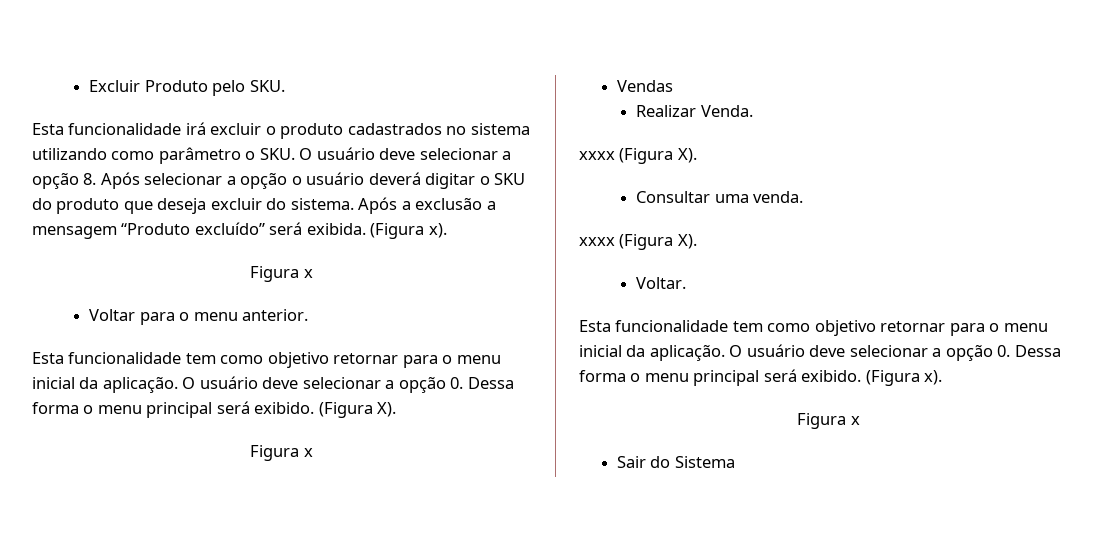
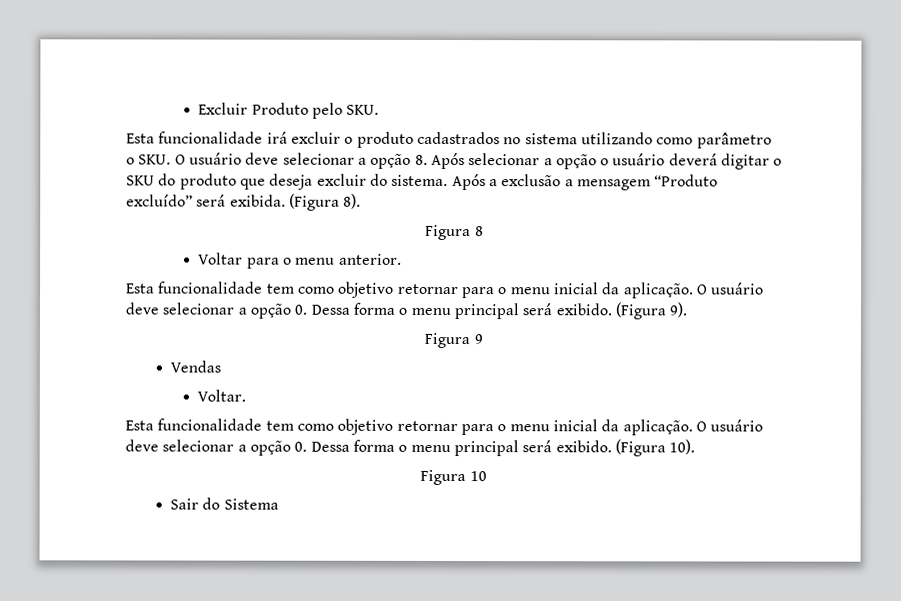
[428,223,447,238] [250,266,313,282] x). // Figura x -> [343,193,362,209] [425,224,484,241] 8). // Figura 8
[377,402,397,417] [250,445,313,461] X). // Figura x -> [669,302,688,318] [424,332,483,349] 9). // Figura 9
[636,105,753,117] [579,148,697,164] [636,191,804,203] [579,234,697,250] // Realizar Venda. // xxxx (Figura X). // Consultar uma venda. // xxxx (Figura X). -> (221, 366) none
[924,370,943,385] [797,413,860,429] x). // Figura x -> [669,439,696,455] [420,469,487,486] 10). // Figura 10

